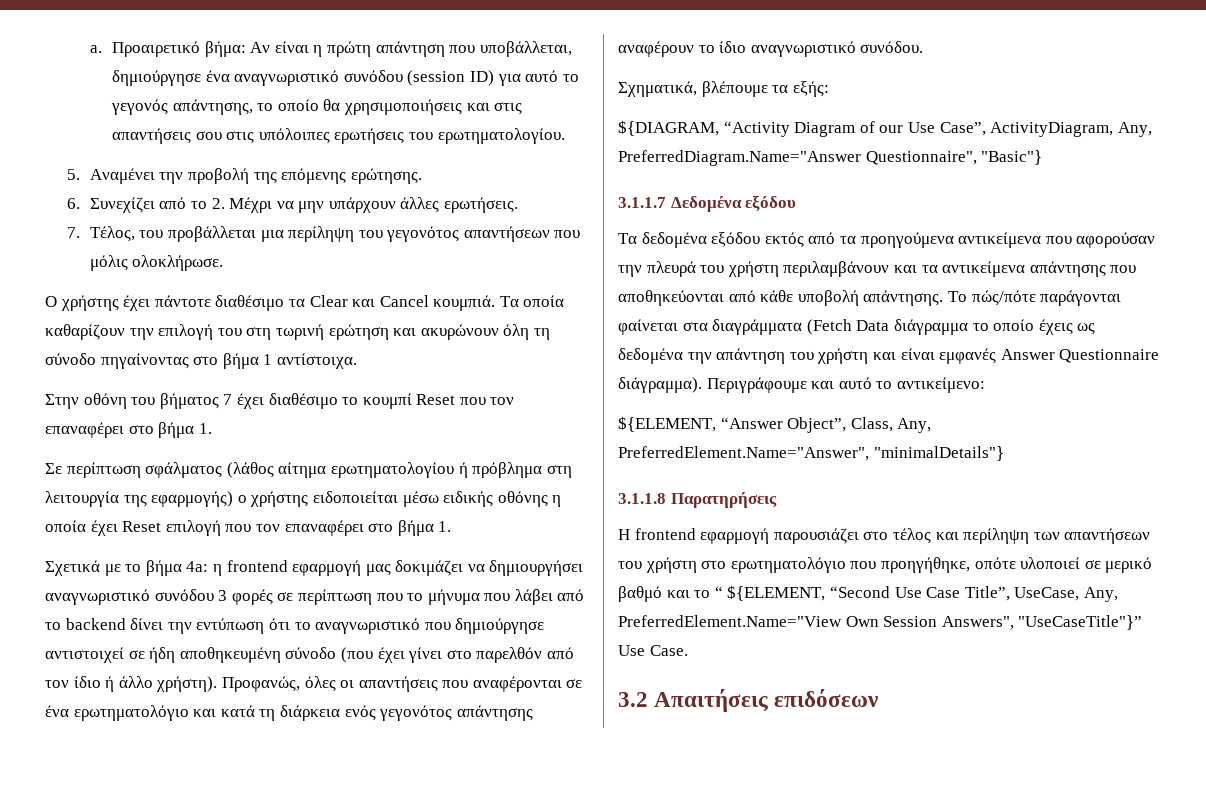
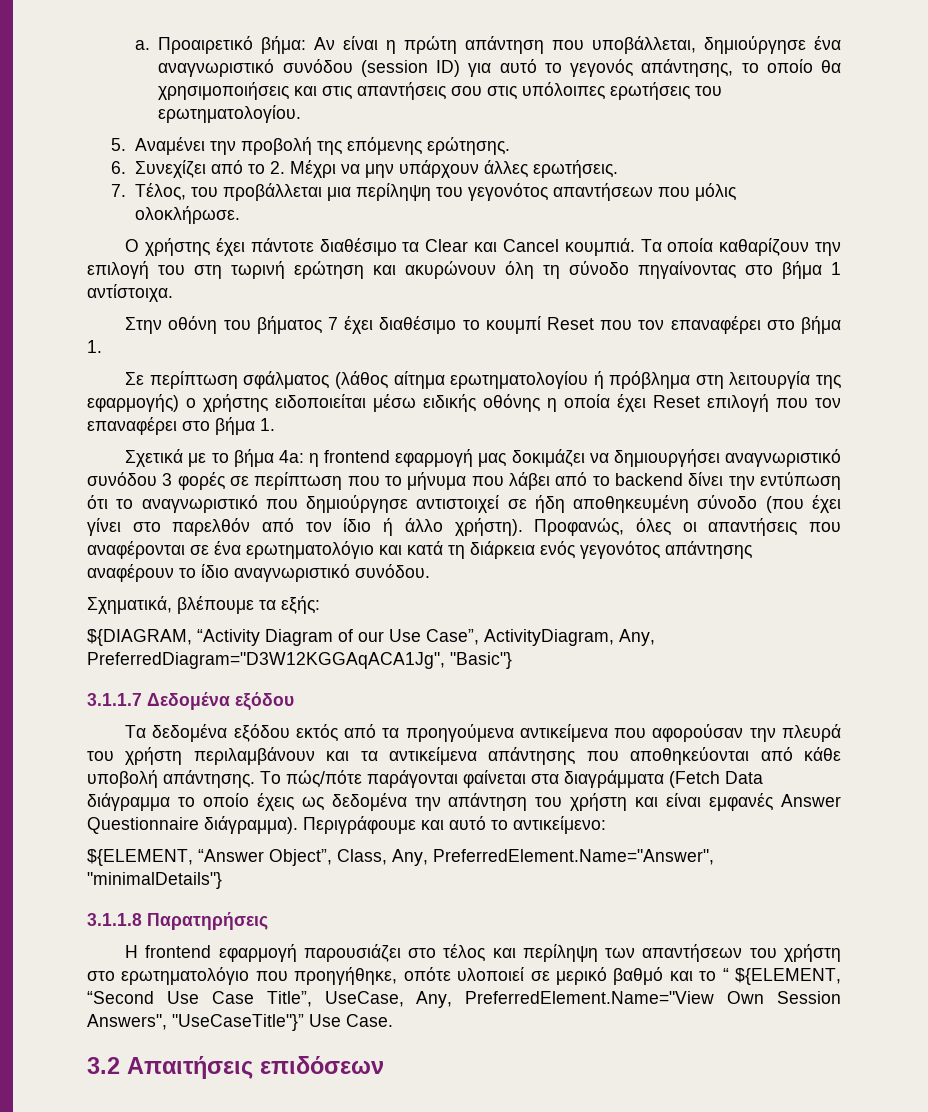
[618,150,977,166] PreferredDiagram.Name="Answer Questionnaire", -> [87,652,445,669] PreferredDiagram="D3W12KGGAqACA1Jg",

